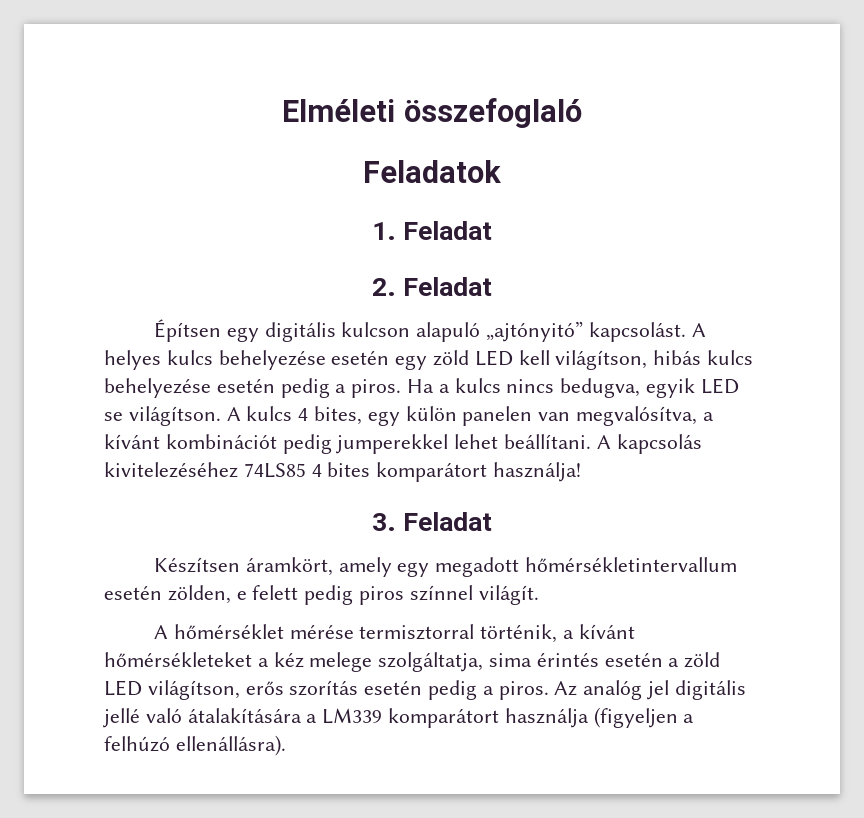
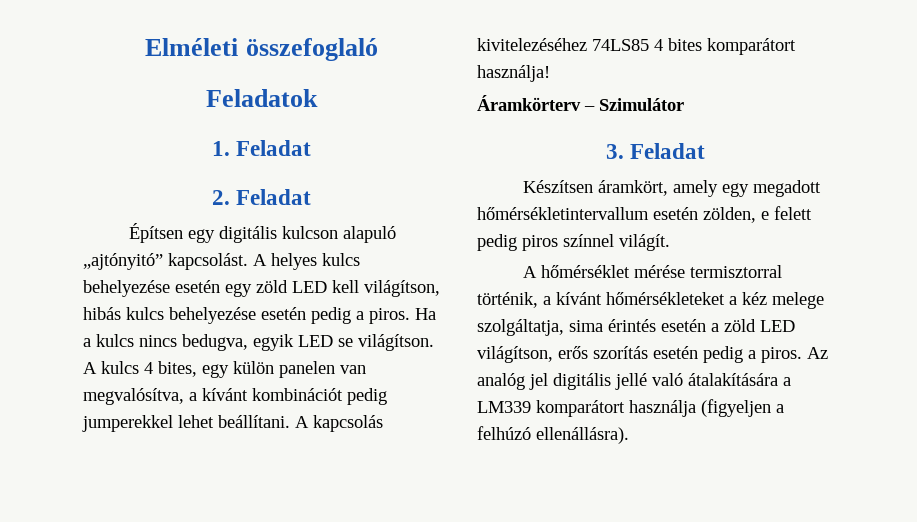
(582, 472) none -> [477,95,684,111] // Áramkörterv – Szimulátor

